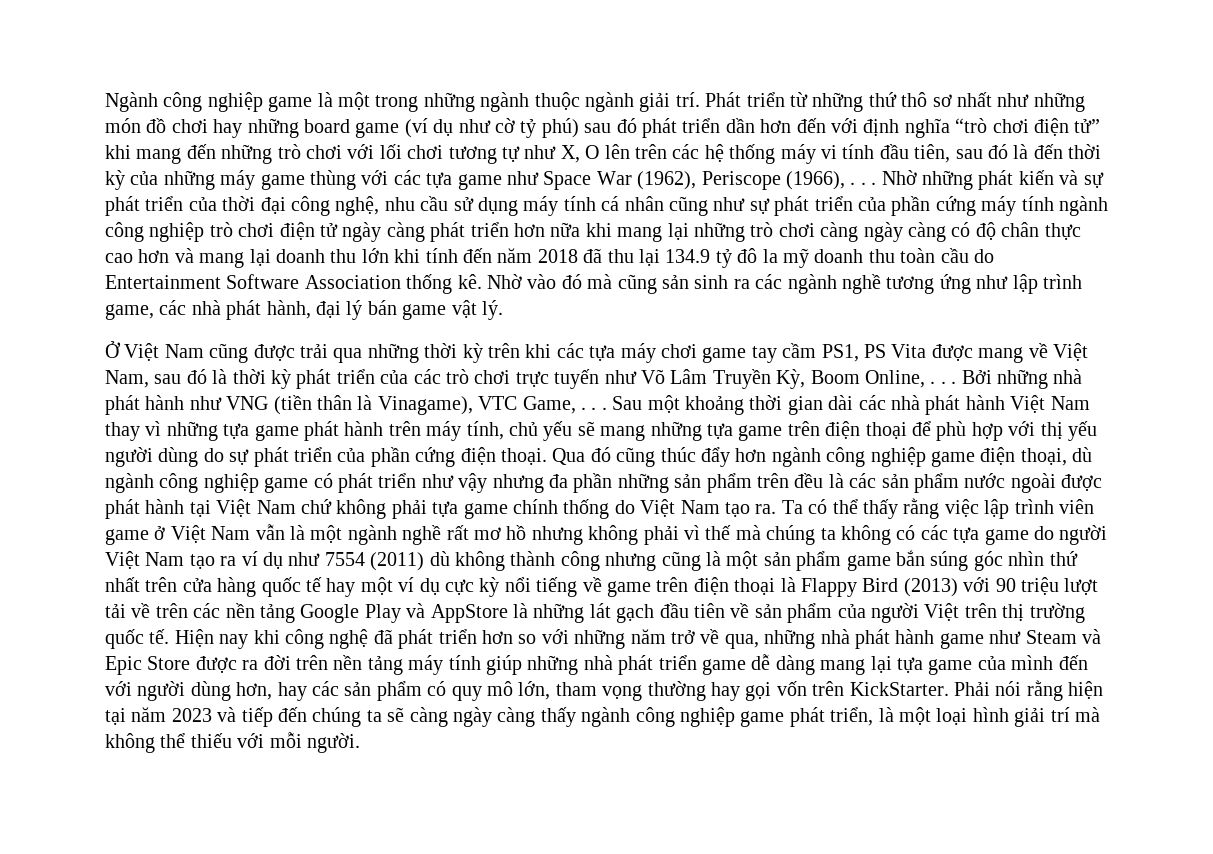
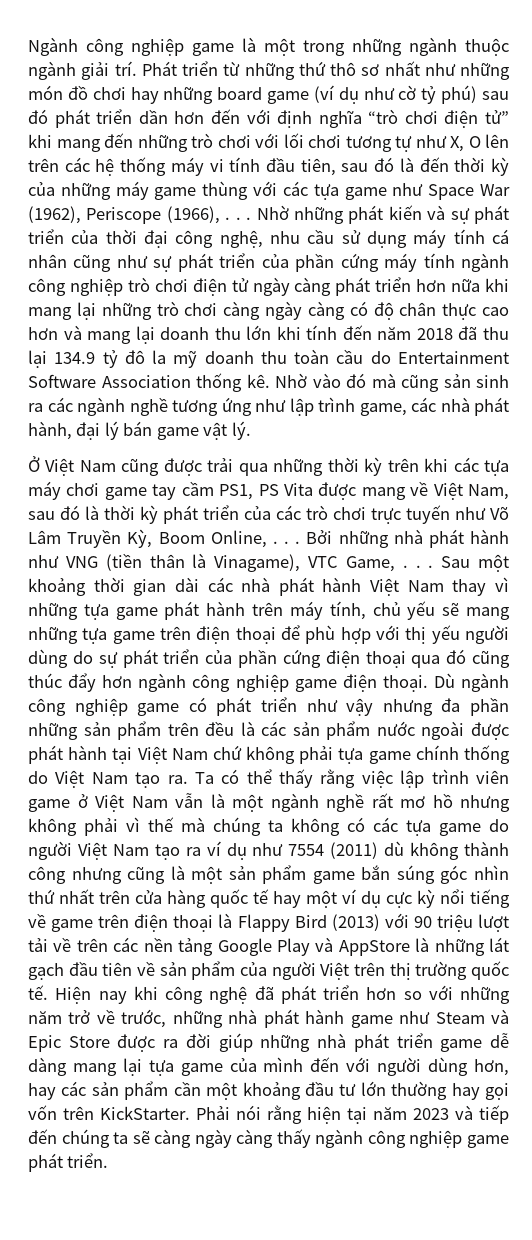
[500,448,586,465] thoại. Qua -> [365,651,441,668] thoại qua
[1020,447,1093,466] thoại, dù -> [382,673,455,692] thoại. Dù
[724,634,759,649] qua, -> [121,1009,167,1028] trước,
[296,655,481,675] trên nền tảng máy tính -> (211, 1040) none
[427,681,643,701] có quy mô lớn, tham vọng -> [173,1081,386,1100] cần một khoảng đầu tư lớn
[830,707,1100,727] [105,732,360,753] triển, là một loại hình giải trí mà không thể thiếu với mỗi người. -> [67,1153,109,1168] triển.

